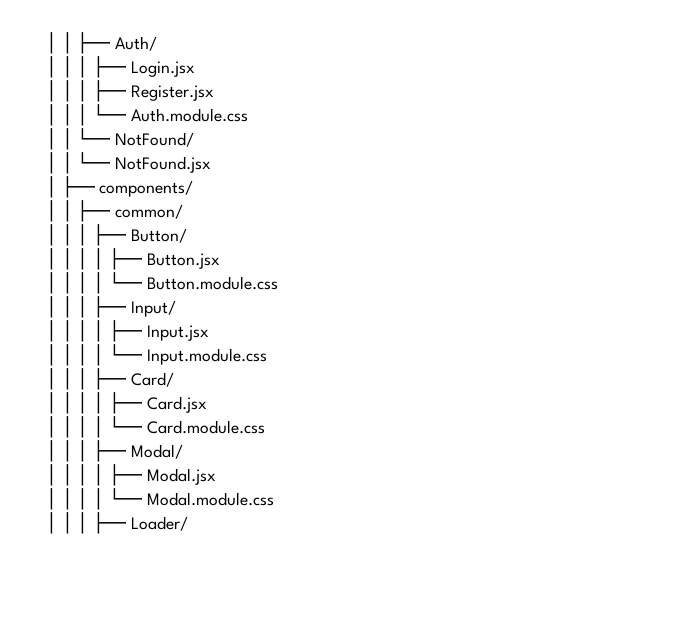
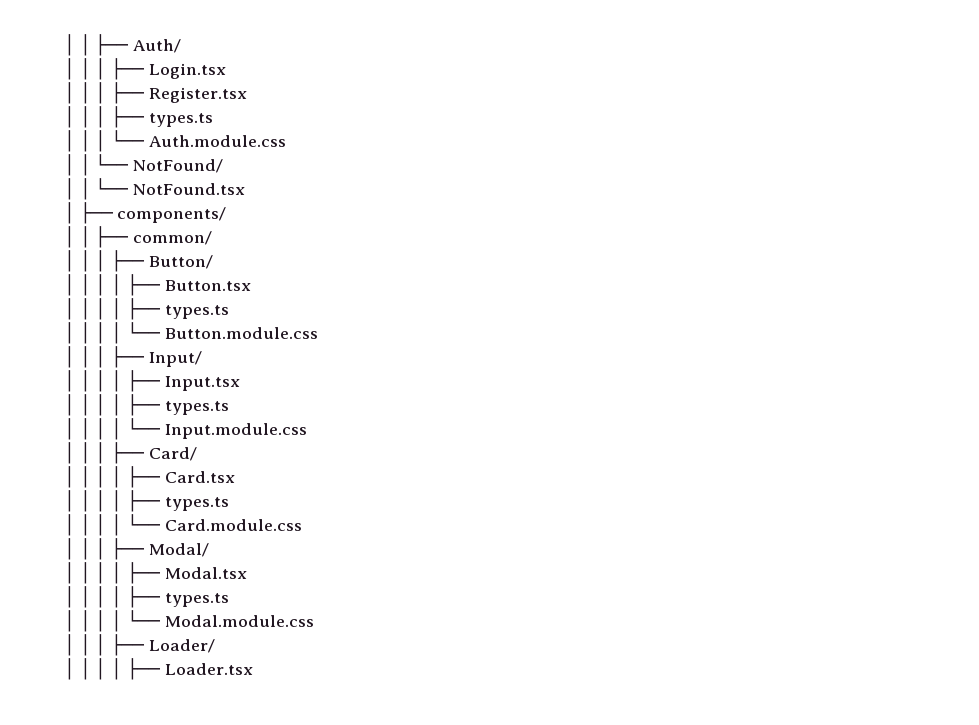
[130,61,195,77] [46,80,214,102] Login.jsx // │ │ │ ├── Register.jsx -> [148,63,226,79] [64,82,247,104] [64,106,213,128] Login.tsx // │ │ │ ├── Register.tsx // │ │ │ ├── types.ts
[115,156,212,173] NotFound.jsx -> [133,183,246,195] NotFound.tsx
[146,253,220,269] Button.jsx -> [164,280,251,291] [64,298,229,320] Button.tsx // │ │ │ │ ├── types.ts
[146,325,209,341] Input.jsx -> [164,376,240,391] [64,394,229,416] Input.tsx // │ │ │ │ ├── types.ts
[146,396,207,413] Card.jsx -> [164,471,235,483] [64,490,229,512] Card.tsx // │ │ │ │ ├── types.ts
[146,468,216,485] Modal.jsx -> [164,567,247,579] [64,586,229,608] Modal.tsx // │ │ │ │ ├── types.ts
(188, 523) none -> [64,658,253,680] // │ │ │ │ ├── Loader.tsx

